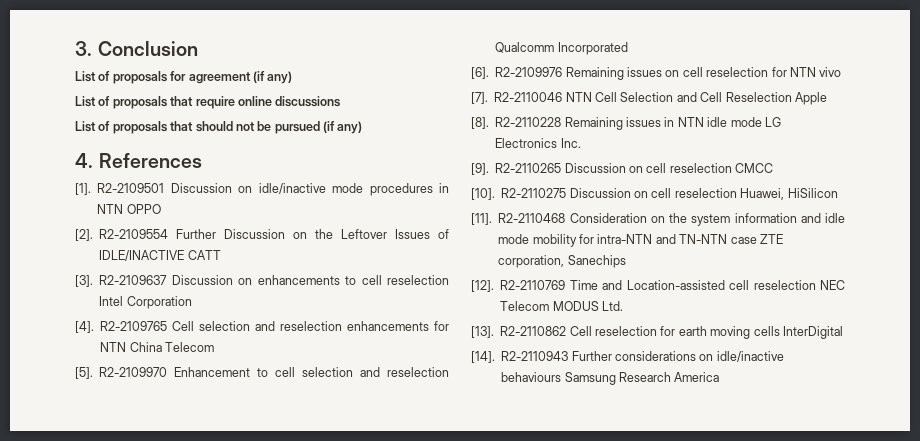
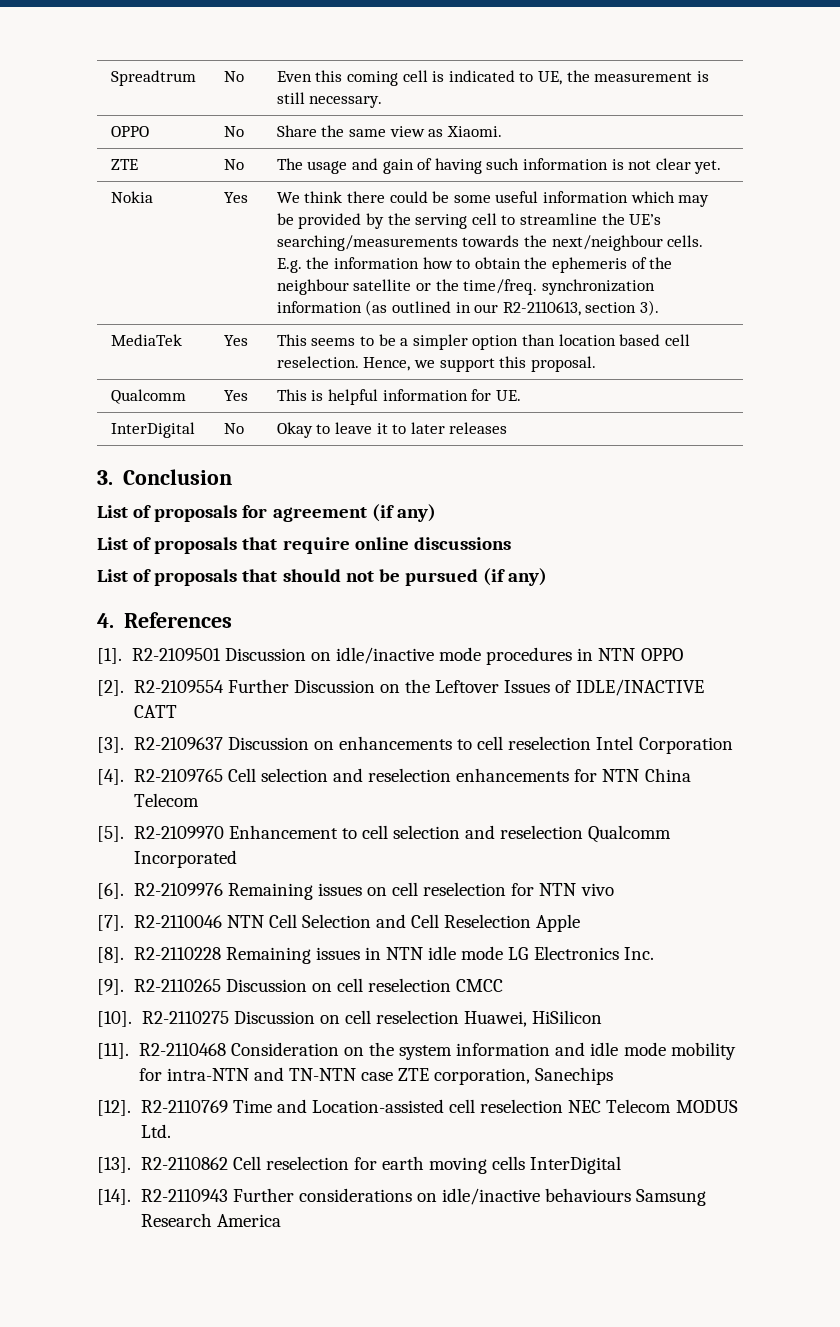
(75, 48) none -> [110,70,196,86] [223,71,244,82] [276,70,709,86] [276,92,383,108] [110,126,149,137] [223,126,244,137] [276,125,502,137] [110,159,138,170] [223,159,244,170] [276,158,722,174] [110,191,153,203] [223,192,248,203] [276,191,710,207] [276,213,662,229] [276,235,704,251] [276,257,673,273] [276,279,655,295] [276,300,659,316] [110,334,182,346] [223,335,248,346] [276,334,690,350] [276,356,596,372] [110,389,186,404] [223,390,248,401] [276,389,521,405] [110,422,195,438] [223,423,244,434] [276,422,508,438] Spreadtrum | No | Even this coming cell is indicated to UE, the measurement is still necessary. // OPPO | No | Share the same view as Xiaomi. // ZTE | No | The usage and gain of having such information is not clear yet. // Nokia | Yes | We think there could be some useful information which may be provided by the serving cell to streamline the UE’s searching/measurements towards the next/neighbour cells. E.g. the information how to obtain the ephemeris of the neighbour satellite or the time/freq. synchronization information (as outlined in our R2-2110613, section 3). // MediaTek | Yes | This seems to be a simpler option than location based cell reselection. Hence, we support this proposal. // Qualcomm | Yes | This is helpful information for UE. // InterDigital | No | Okay to leave it to later releases //

